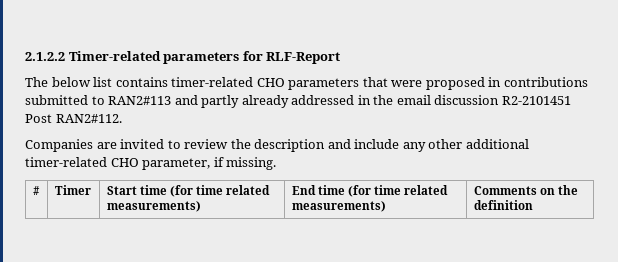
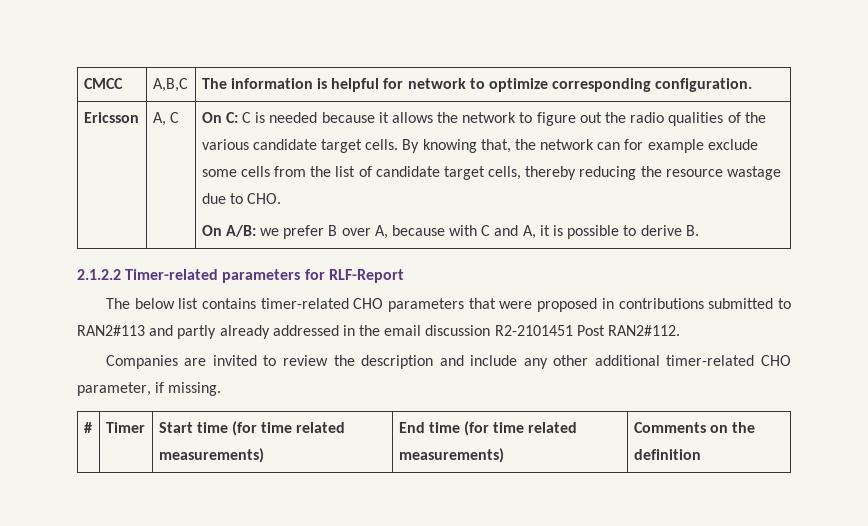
(25, 56) none -> [83,78,123,89] [152,78,188,92] [201,78,753,92] [83,112,139,123] [152,112,179,126] [201,112,766,126] [201,139,758,153] [201,166,782,180] [201,193,281,204] [201,225,699,239] CMCC | A,B,C | The information is helpful for network to optimize corresponding configuration. // Ericsson | A, C | On C: C is needed because it allows the network to figure out the radio qualities of the various candidate target cells. By knowing that, the network can for example exclude some cells from the list of candidate target cells, thereby reducing the resource wastage due to CHO. // On A/B: we prefer B over A, because with C and A, it is possible to derive B. //

